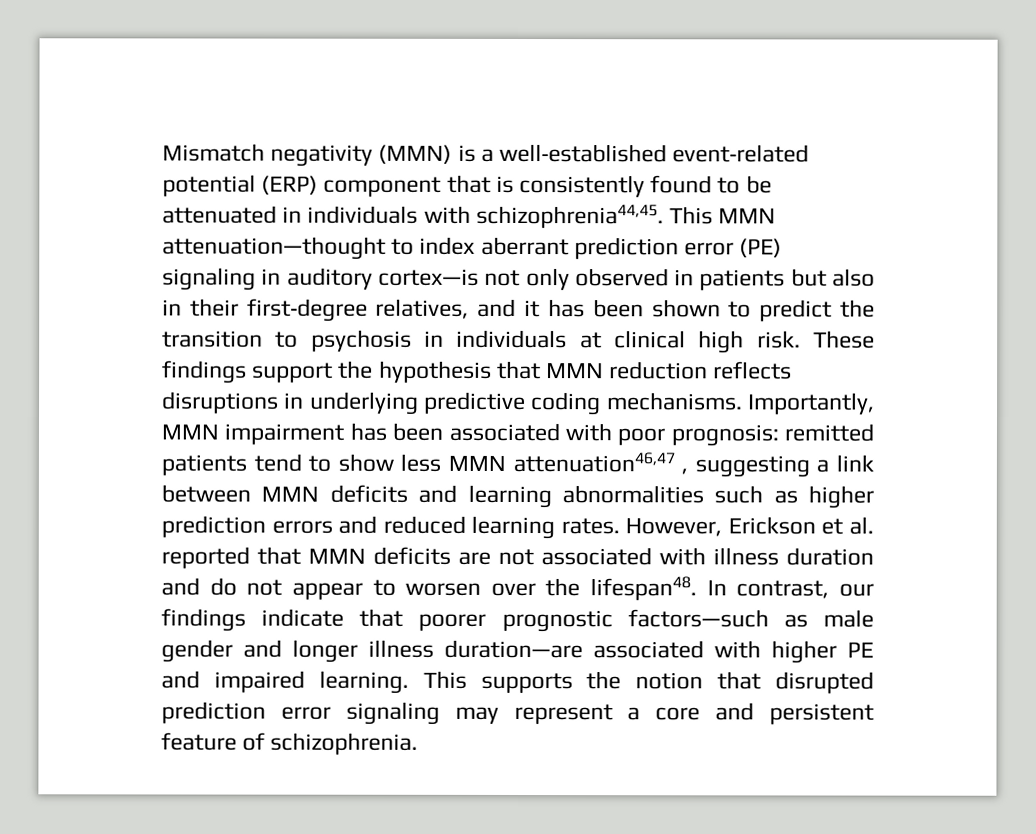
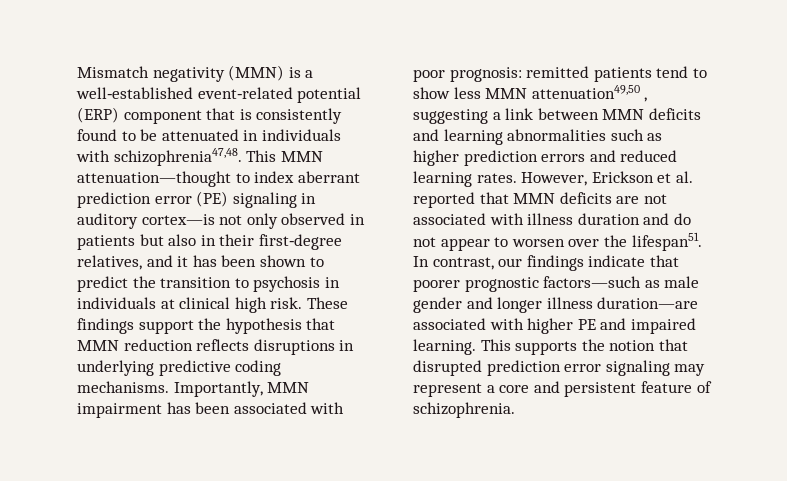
[475,203,664,229] schizophrenia44,45. -> [113,148,242,166] schizophrenia47,48.
[512,451,675,473] attenuation46,47 -> [531,85,640,99] attenuation49,50
[590,576,698,601] lifespan48. -> [631,232,702,251] lifespan51.

